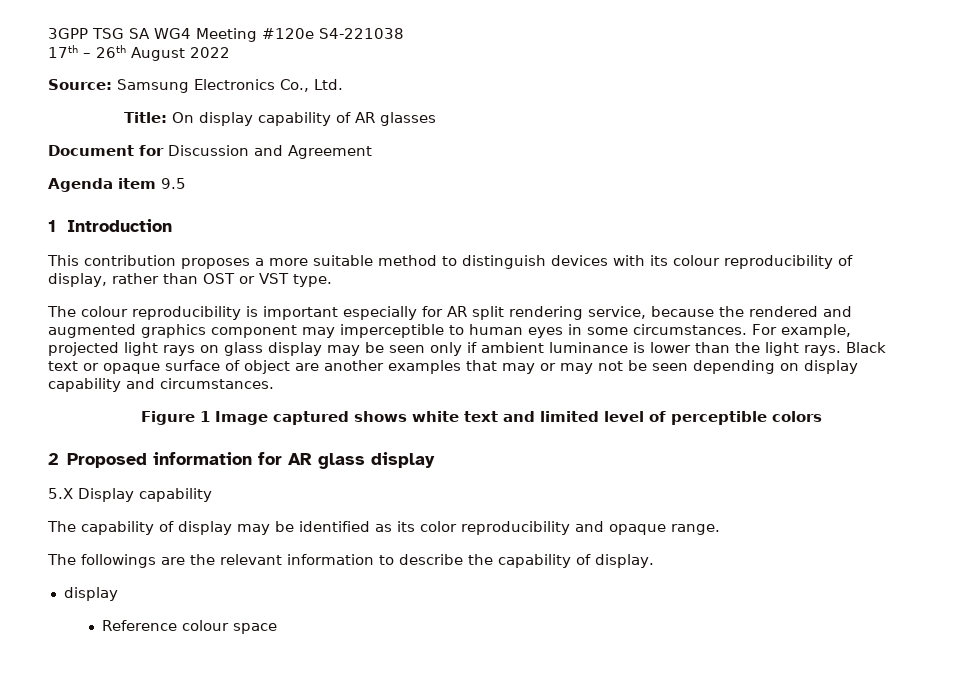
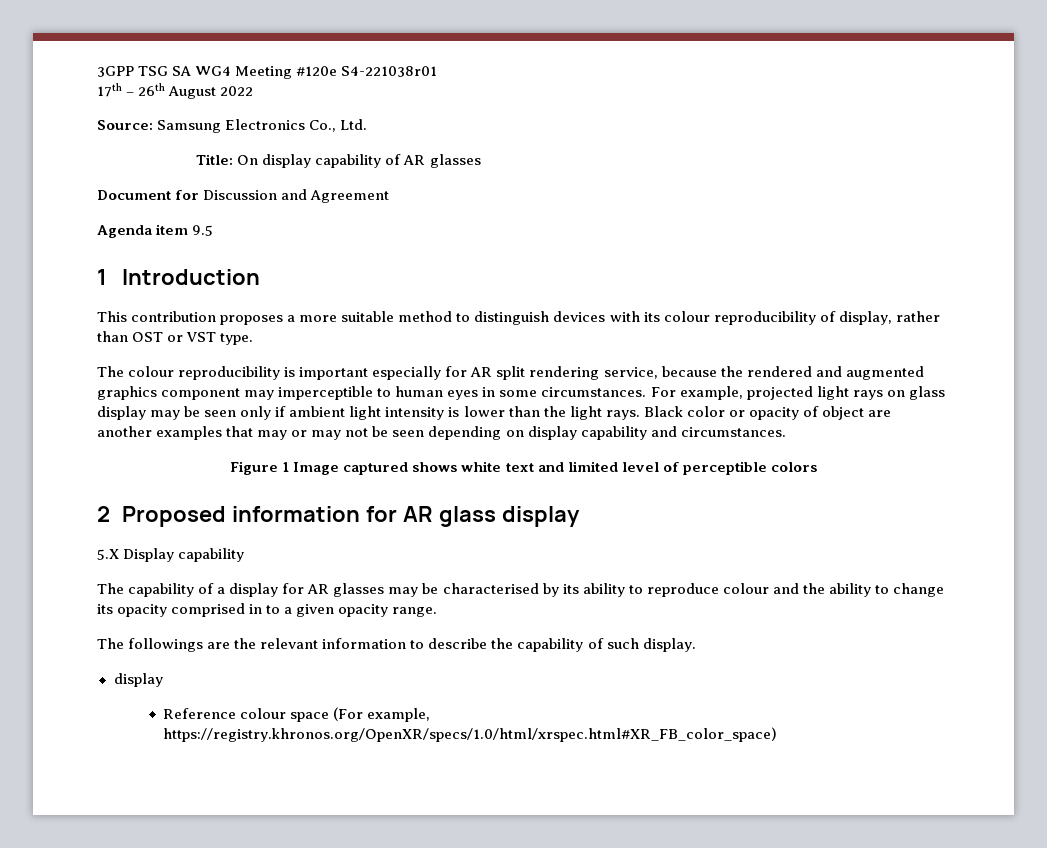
[319,28,404,39] S4-221038 -> [341,66,438,77] S4-221038r01
[549,342,628,353] luminance -> [349,406,445,420] light intensity
[48,360,220,374] text or opaque surface -> [686,406,799,420] color or opacity
[178,521,666,535] display may be identified as its color reproducibility and opaque -> [217,583,945,597] [97,603,389,617] a display for AR glasses may be characterised by its ability to reproduce colour and the ability to change its opacity comprised in to a given opacity
(591, 559) none -> [606,638,639,649] such
(277, 628) none -> [333,707,431,722] [163,727,778,742] (For example, https://registry.khronos.org/OpenXR/specs/1.0/html/xrspec.html#XR_FB_color_space)

